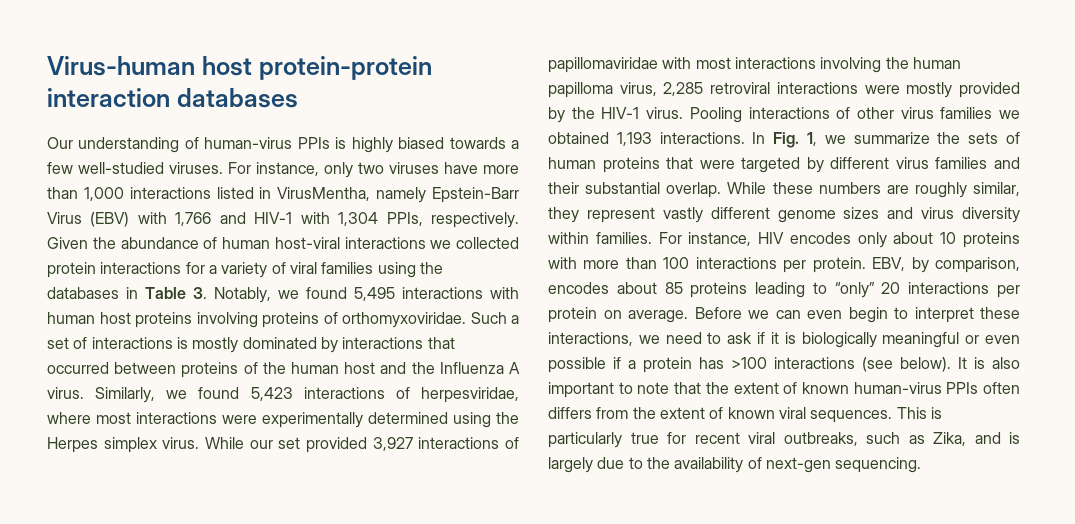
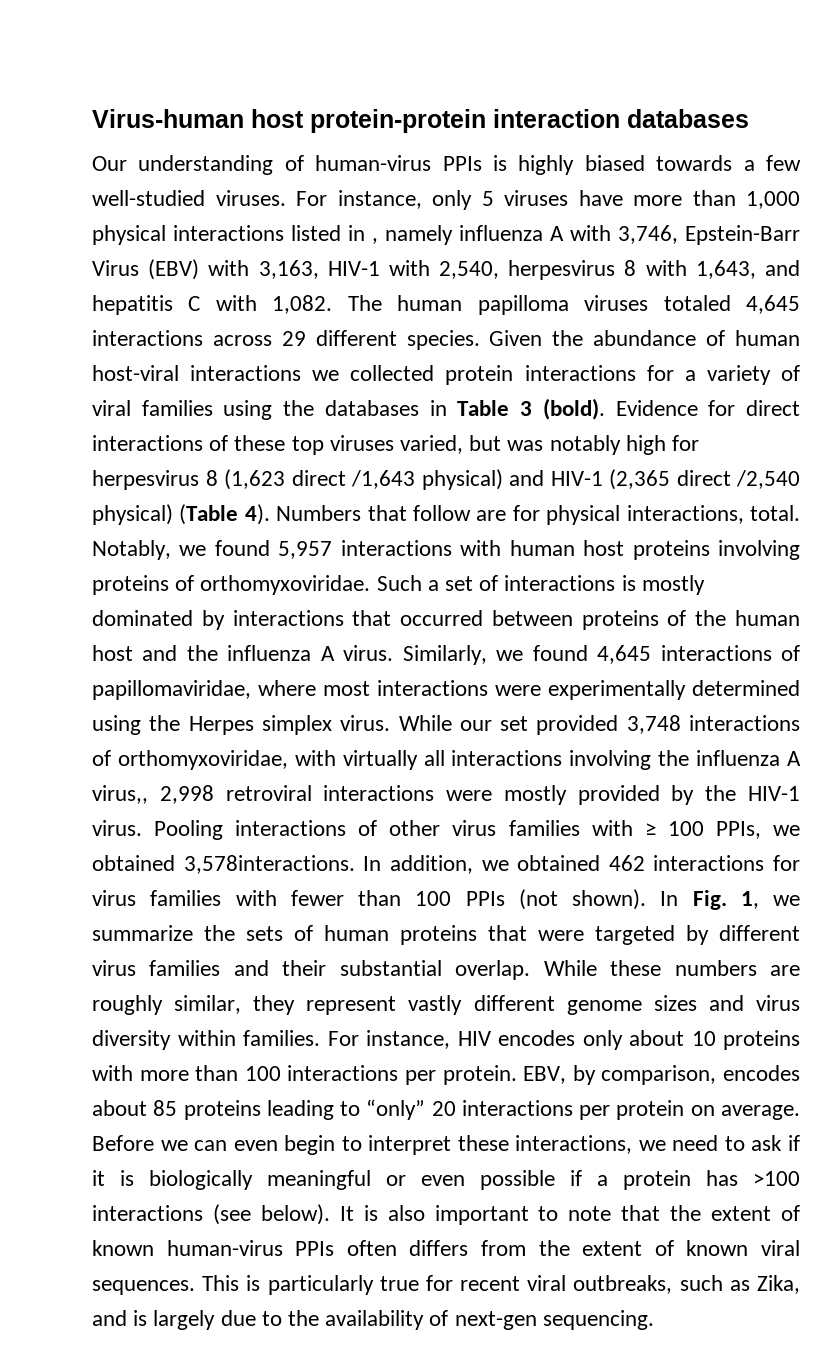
[358,162,384,174] two -> [481,191,494,206] 5
(124, 194) none -> [92,225,166,245] physical
[277,187,519,203] [47,212,520,228] VirusMentha, namely Epstein-Barr Virus (EBV) with 1,766 and HIV-1 with 1,304 PPIs, respectively. -> [372,225,800,245] [92,259,800,280] [92,295,800,315] [92,330,480,350] , namely influenza A with 3,746, Epstein-Barr Virus (EBV) with 3,163, HIV-1 with 2,540, herpesvirus 8 with 1,643, and hepatitis C with 1,082. The human papilloma viruses totaled 4,645 interactions across 29 different species.
[193,287,207,299] 3. -> [520,398,801,420] [92,435,700,455] [92,469,800,490] [92,504,800,525] 3 (bold). Evidence for direct interactions of these top viruses varied, but was notably high for herpesvirus 8 (1,623 direct /1,643 physical) and HIV-1 (2,365 direct /2,540 physical) (Table 4). Numbers that follow are for physical interactions, total.
[354,287,395,301] 5,495 -> [278,541,333,559] 5,957
[439,362,504,374] Influenza -> [227,645,312,661] influenza
[250,387,519,403] 5,423 interactions of herpesviridae, -> [597,645,800,664] [92,680,251,700] 4,645 interactions of papillomaviridae,
[372,437,519,451] [548,57,961,73] [548,82,704,98] 3,927 interactions of papillomaviridae with most interactions involving the human papilloma virus, 2,285 -> [626,715,800,734] [92,750,801,770] [92,785,214,804] 3,748 interactions of orthomyxoviridae, with virtually all interactions involving the influenza A virus,, 2,998
[999,110,1020,119] [548,132,745,146] we obtained 1,193 interactions. -> [591,820,800,839] [92,855,800,874] [92,889,646,910] with ≥ 100 PPIs, we obtained 3,578interactions. In addition, we obtained 462 interactions for virus families with fewer than 100 PPIs (not shown).

